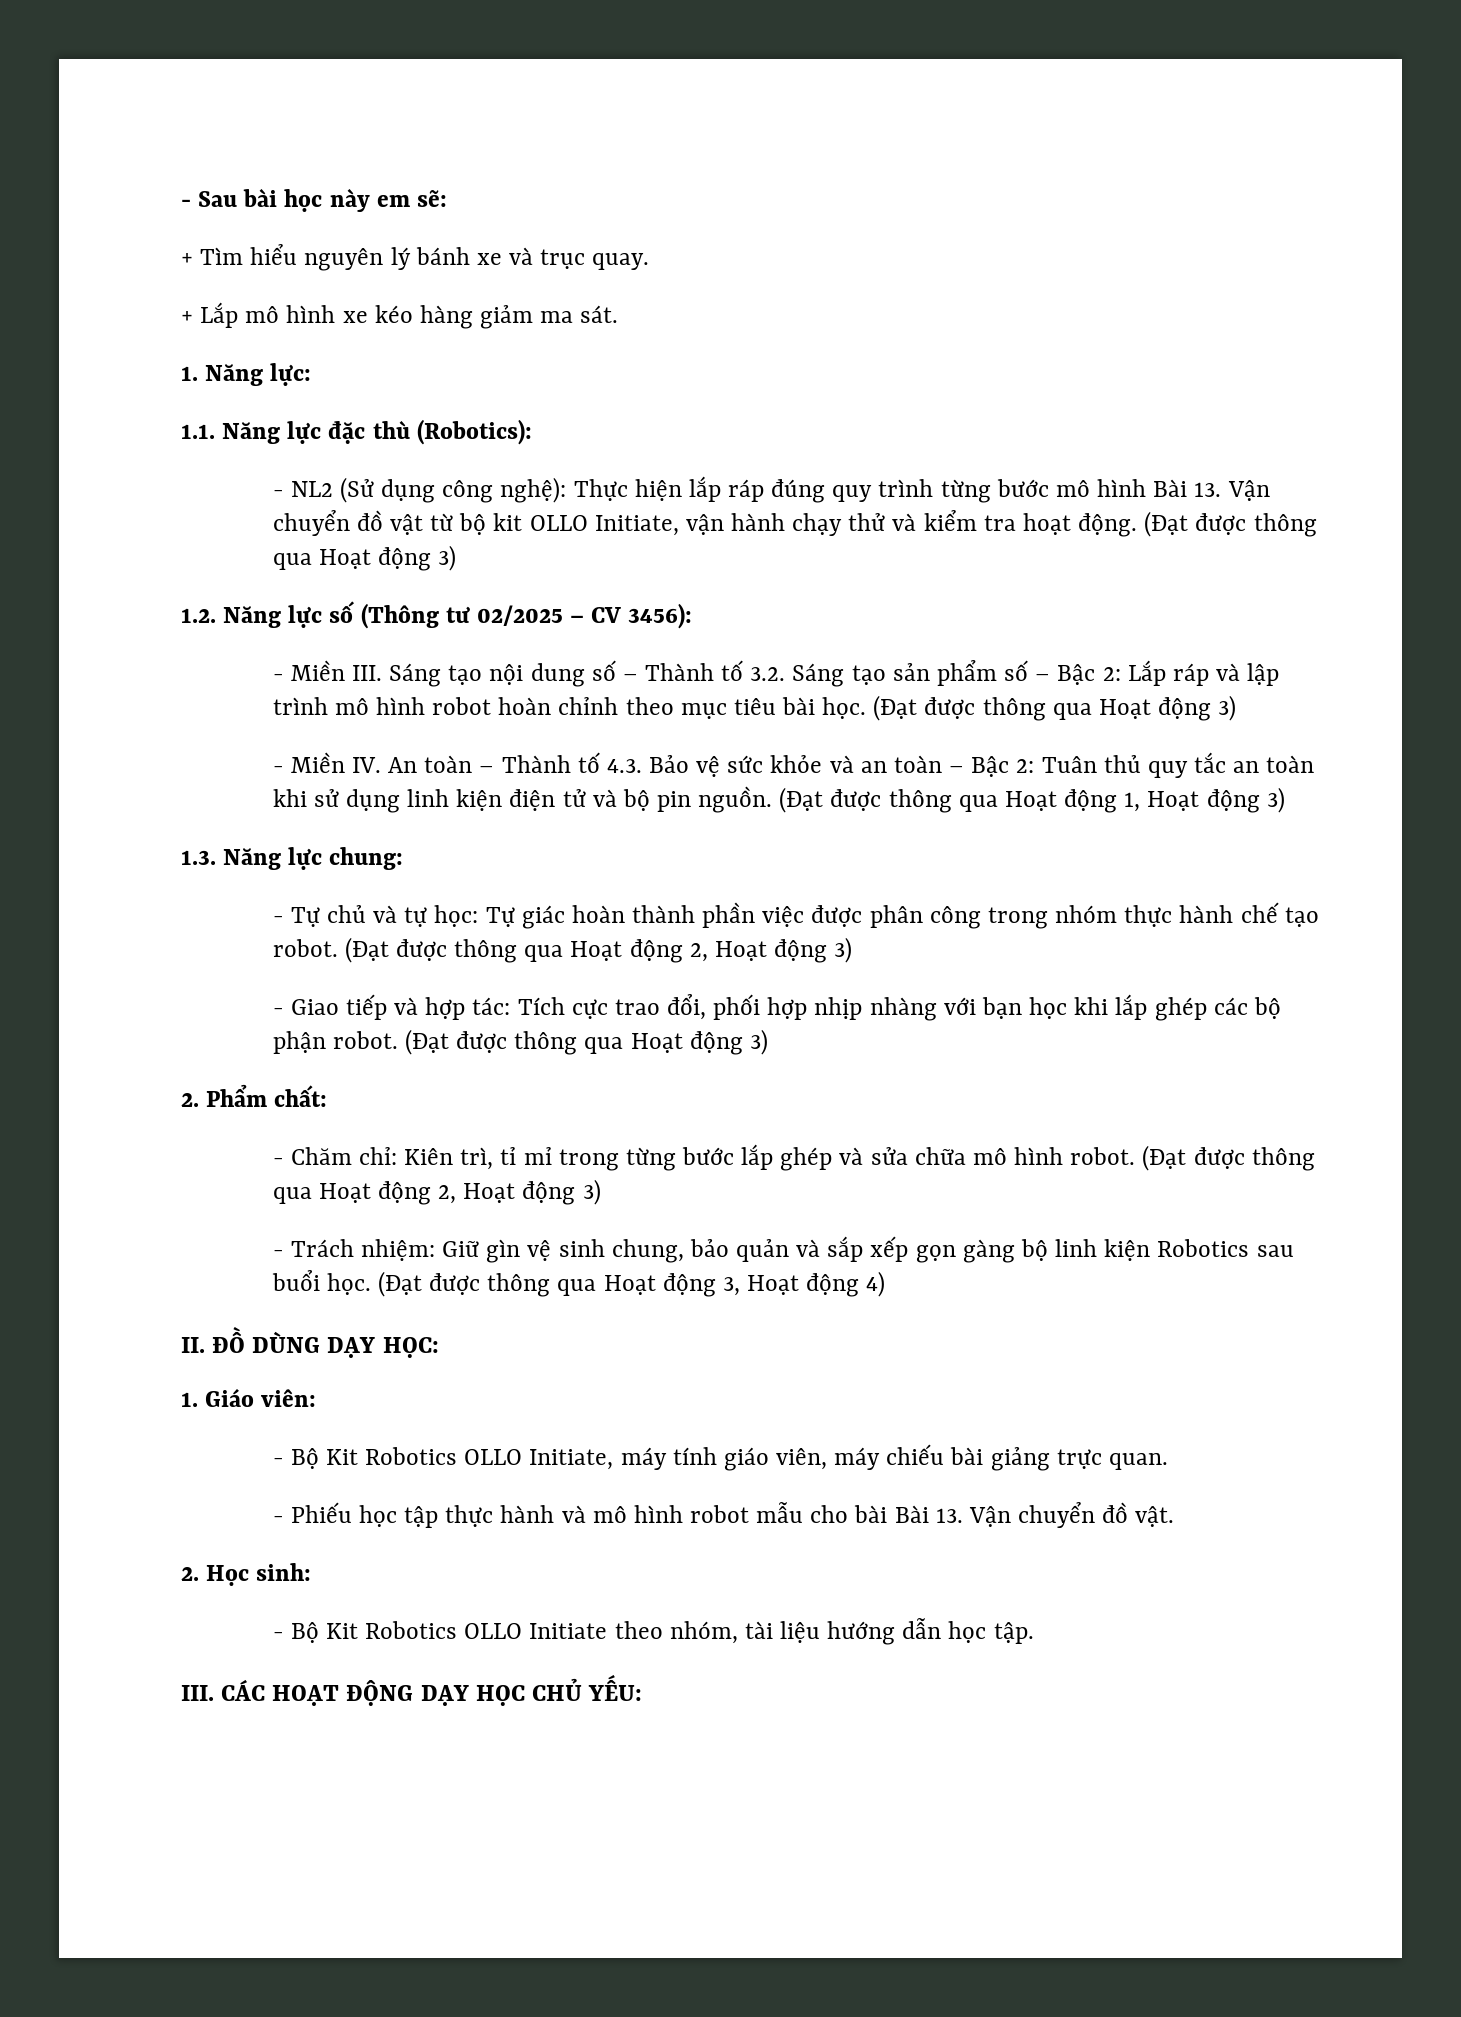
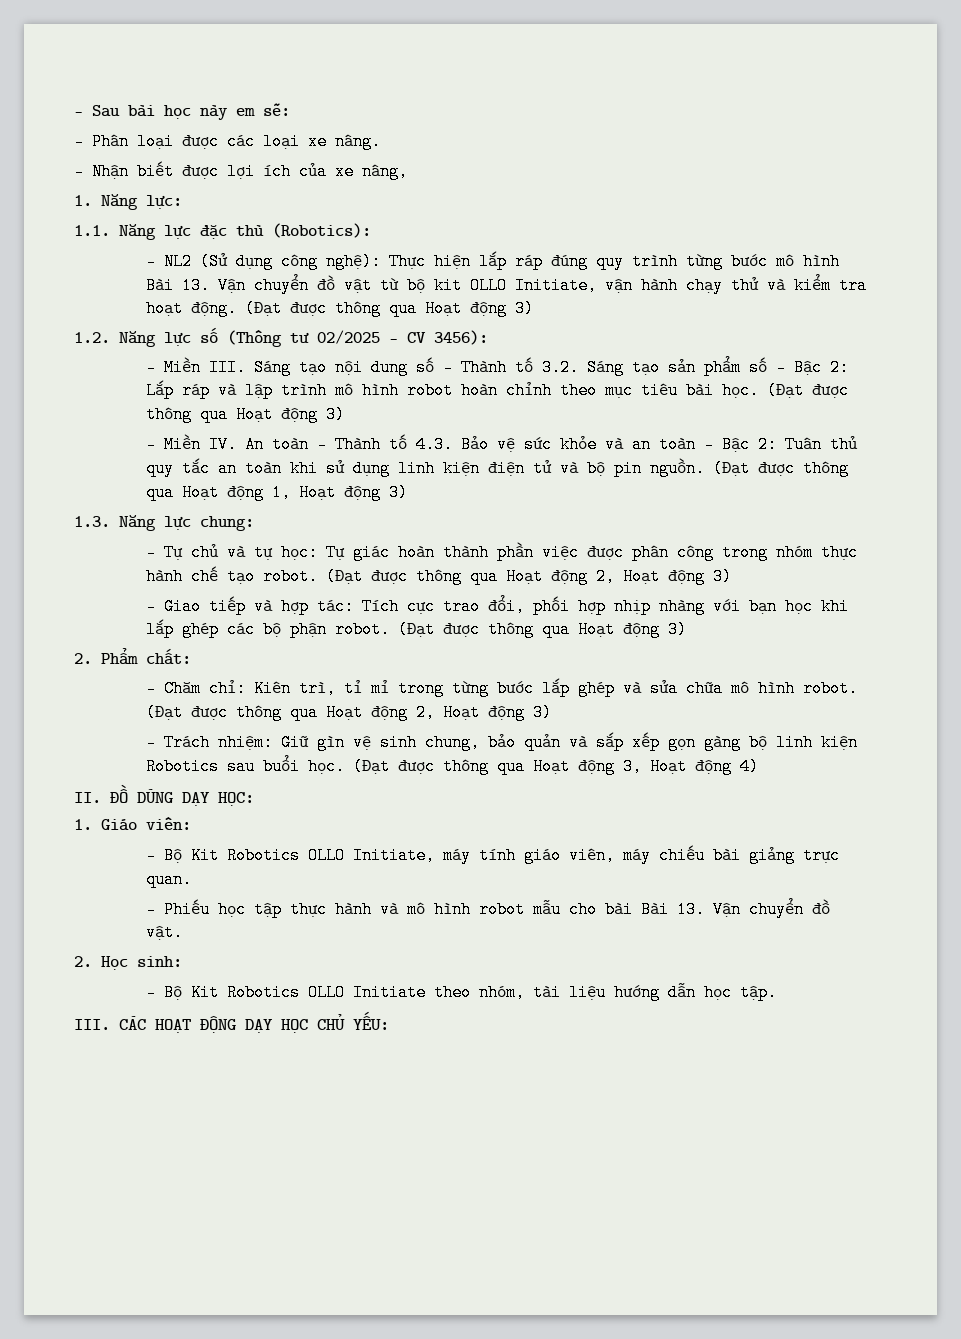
[181,244,650,271] [181,302,619,329] + Tìm hiểu nguyên lý bánh xe và trục quay. // + Lắp mô hình xe kéo hàng giảm ma sát. -> [74,133,381,150] [74,161,408,180] - Phân loại được các loại xe nâng. // - Nhận biết được lợi ích của xe nâng,

